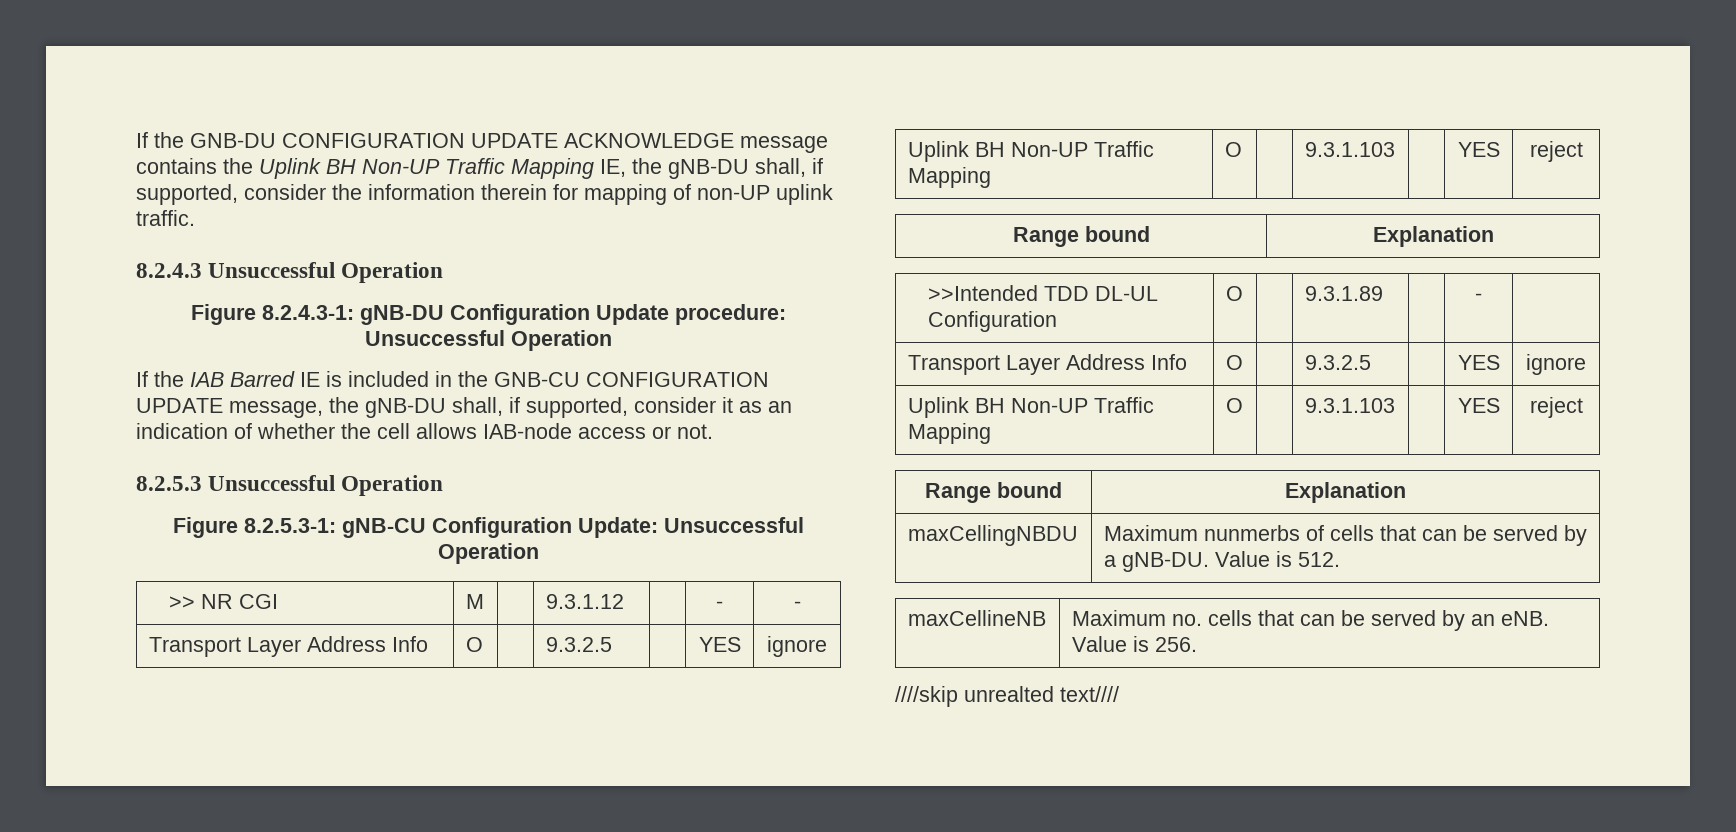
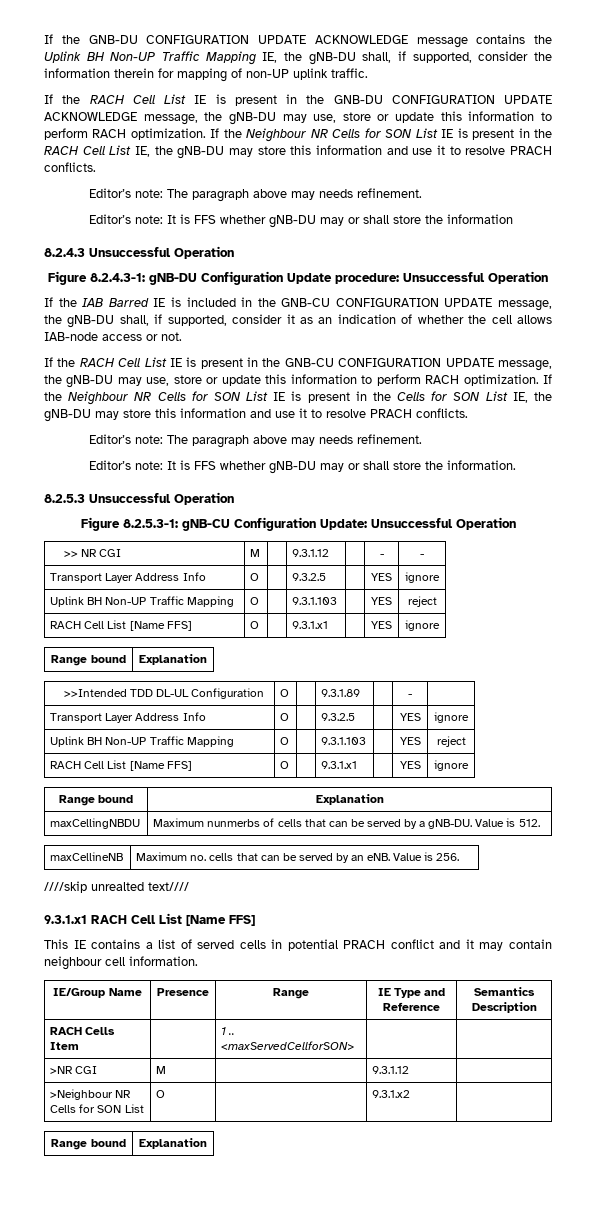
(195, 218) none -> [44,94,552,106] [44,111,552,125] [44,128,552,142] [44,145,553,159] [44,162,96,172] [89,188,423,202] [89,214,514,228] // If the RACH Cell List IE is present in the GNB-DU CONFIGURATION UPDATE ACKNOWLEDGE message, the gNB-DU may use, store or update this information to perform RACH optimization. If the Neighbour NR Cells for SON List IE is present in the RACH Cell List IE, the gNB-DU may store this information and use it to resolve PRACH conflicts. // Editor’s note: The paragraph above may needs refinement. // Editor’s note: It is FFS whether gNB-DU may or shall store the information
(713, 431) none -> [44,357,552,371] [44,374,552,388] [44,391,553,405] [44,408,468,422] [89,434,423,448] [89,460,517,474] // If the RACH Cell List IE is present in the GNB-CU CONFIGURATION UPDATE message, the gNB-DU may use, store or update this information to perform RACH optimization. If the Neighbour NR Cells for SON List IE is present in the Cells for SON List IE, the gNB-DU may store this information and use it to resolve PRACH conflicts. // Editor’s note: The paragraph above may needs refinement. // Editor’s note: It is FFS whether gNB-DU may or shall store the information.
(1583, 151) none -> [50,620,192,631] [250,621,260,629] [292,621,329,629] [371,621,392,629] [405,620,440,631] // RACH Cell List [Name FFS] | O | | 9.3.1.x1 | | YES | ignore
(1583, 407) none -> [50,760,192,771] [280,761,290,769] [321,761,358,769] [399,761,421,769] [434,760,469,771] // RACH Cell List [Name FFS] | O | | 9.3.1.x1 | | YES | ignore
(1119, 694) none -> [44,913,255,926] [44,939,553,951] [44,956,198,970] [53,988,142,998] [157,988,209,996] [273,988,309,999] [377,988,446,998] [383,1002,440,1011] [474,987,535,996] [471,1002,537,1013] [50,1027,116,1035] [50,1042,80,1050] [221,1027,236,1035] [221,1041,355,1050] [50,1066,98,1074] [156,1066,167,1074] [372,1066,410,1074] [50,1089,132,1100] [50,1104,144,1113] [156,1090,166,1098] [372,1090,411,1098] [51,1139,126,1150] [139,1138,207,1149] // 9.3.1.x1 RACH Cell List [Name FFS] // This IE contains a list of served cells in potential PRACH conflict and it may contain neighbour cell information. // IE/Group Name | Presence | Range | IE Type and Reference | Semantics Description // RACH Cells Item | | 1 .. <maxServedCellforSON> | | // >NR CGI | M | | 9.3.1.12 | // >Neighbour NR Cells for SON List | O | | 9.3.1.x2 | // Range bound | Explanation

